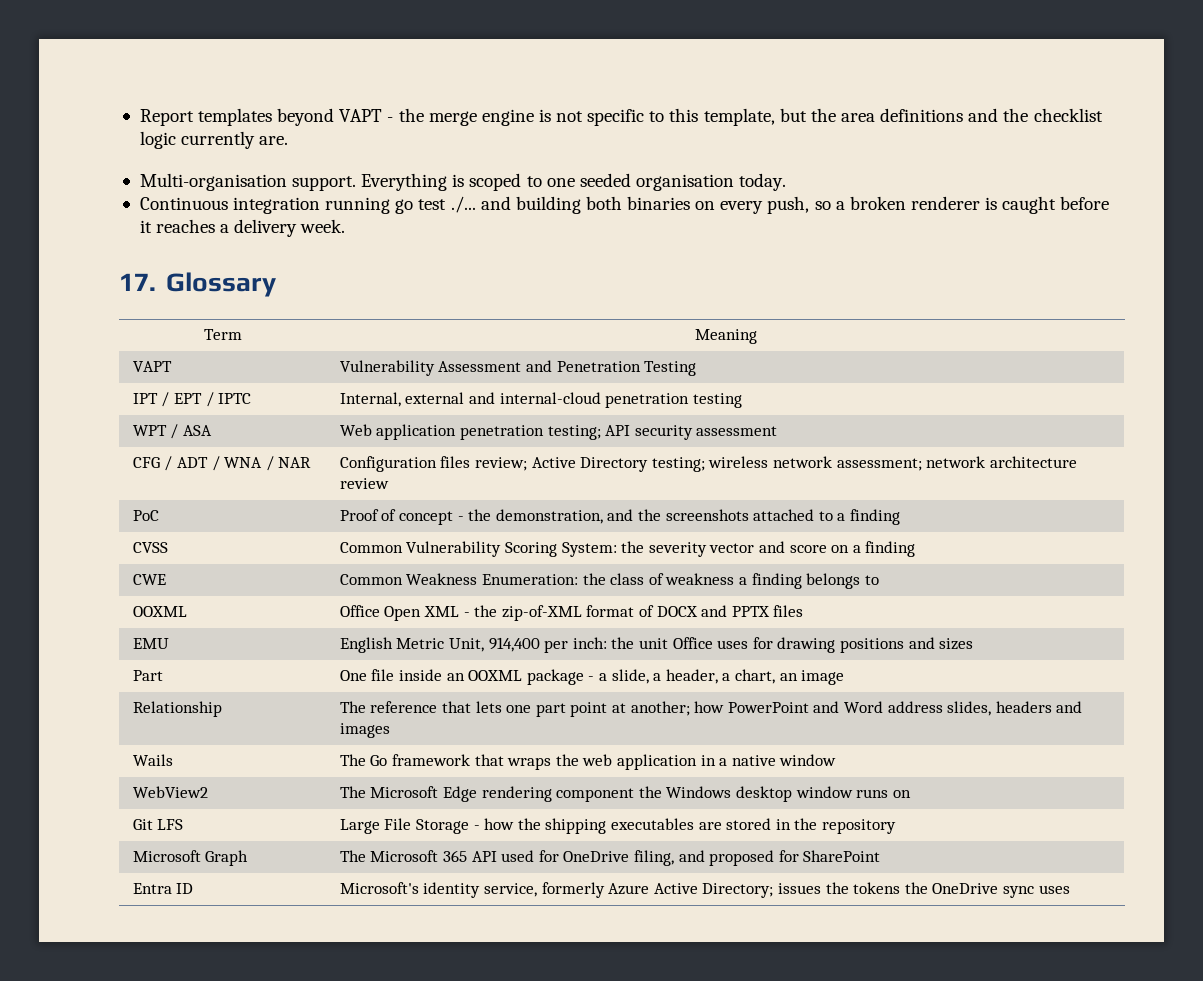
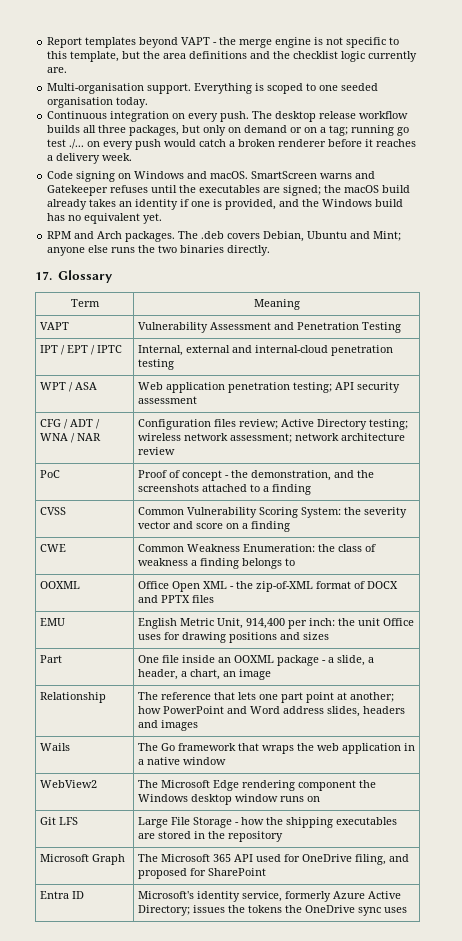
[325,196,831,214] running go test ./... and building both binaries on every push, so -> [172,111,409,122] [47,125,410,136] [47,139,227,150] on every push. The desktop release workflow builds all three packages, but only on demand or on a tag; running go test ./... on every push would catch
[985,196,1057,214] is caught -> (327, 143) none
(346, 226) none -> [47,171,376,182] [47,185,411,196] [47,199,404,210] [47,213,163,224] [47,231,402,242] [47,245,271,256] // Code signing on Windows and macOS. SmartScreen warns and Gatekeeper refuses until the executables are signed; the macOS build already takes an identity if one is provided, and the Windows build has no equivalent yet. // RPM and Arch packages. The .deb covers Debian, Ubuntu and Mint; anyone else runs the two binaries directly.

